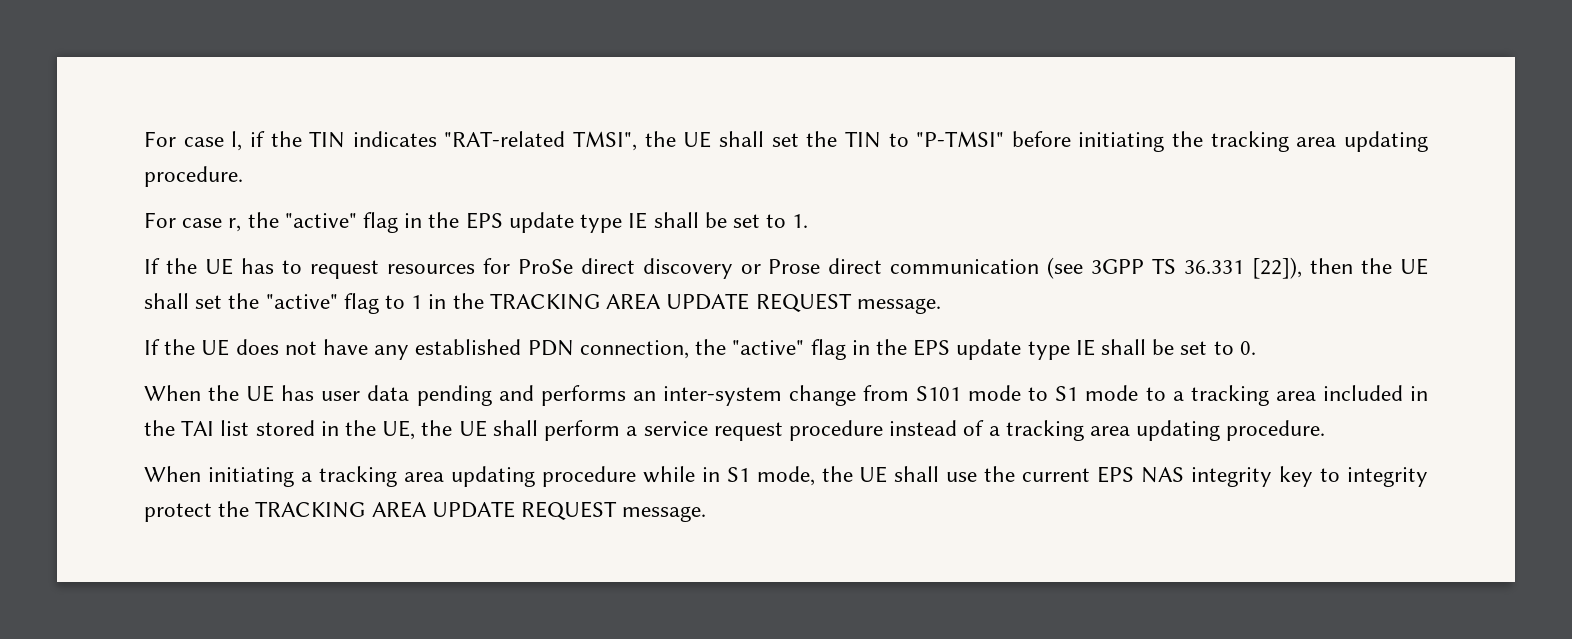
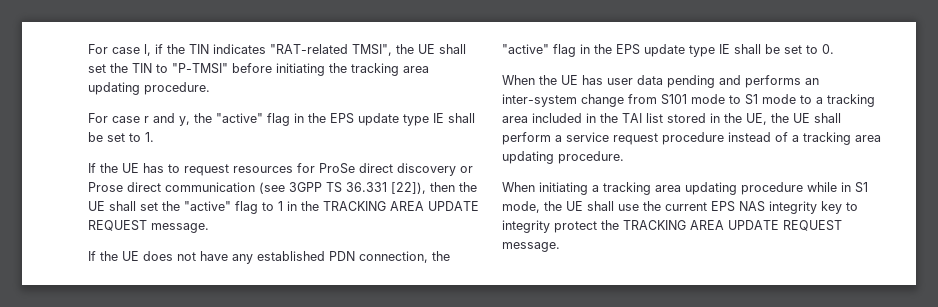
[228,218,242,232] r, -> [144,113,190,126] r and y,

